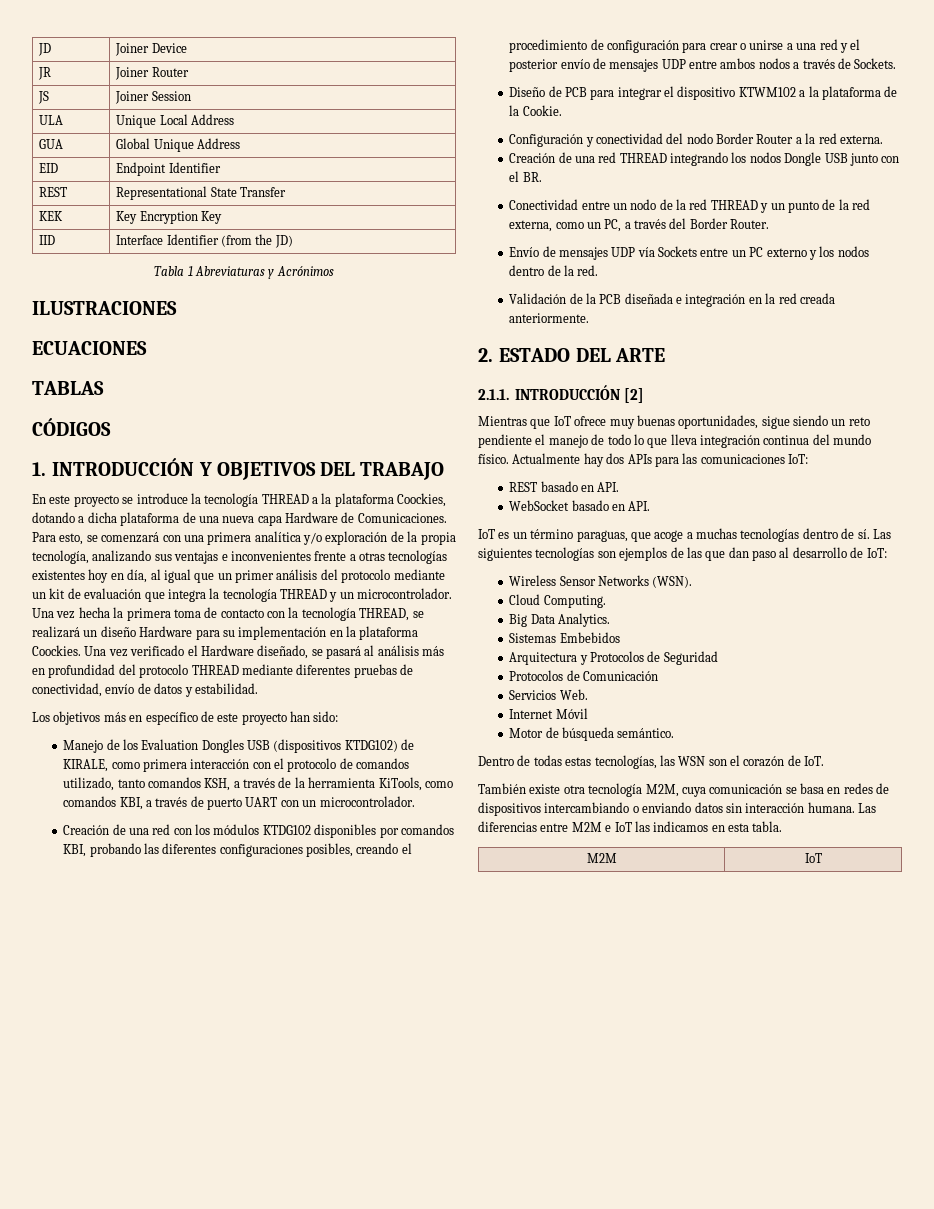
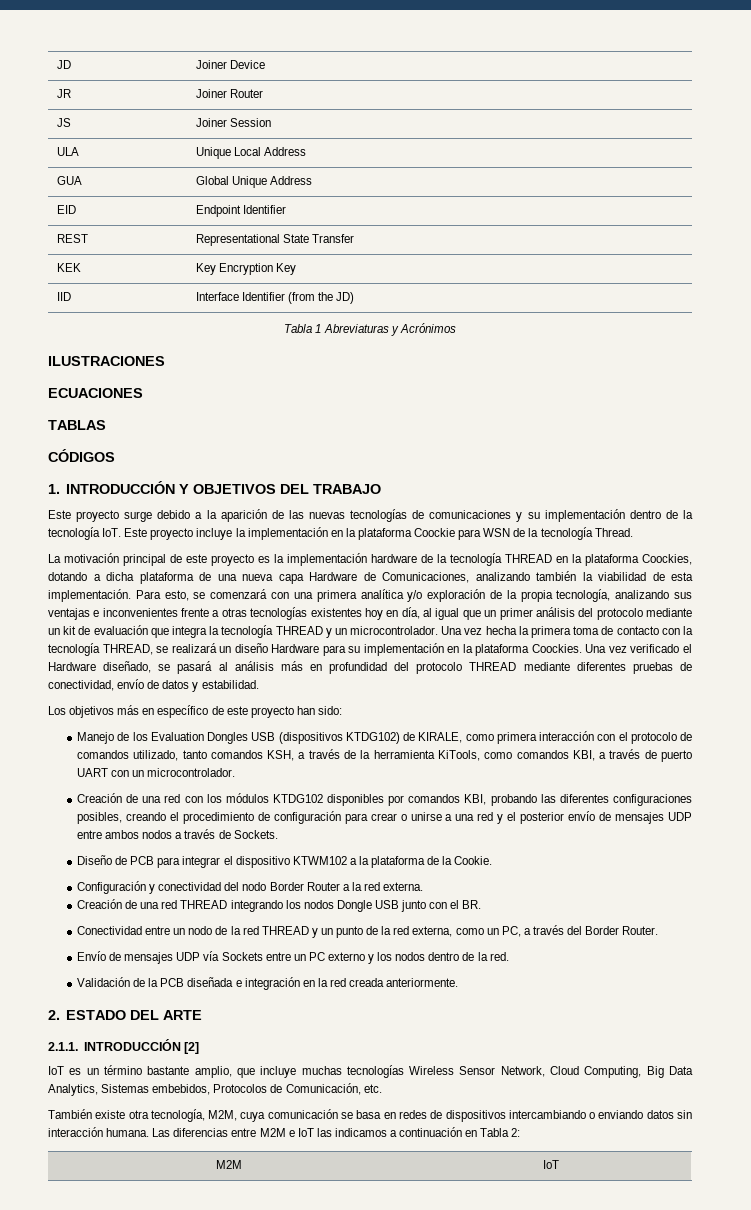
[32,493,318,507] En este proyecto se introduce la tecnología THREAD a -> [48,509,693,522] [48,527,633,540] [48,553,568,566] Este proyecto surge debido a la aparición de las nuevas tecnologías de comunicaciones y su implementación dentro de la tecnología IoT. Este proyecto incluye la implementación en la plataforma Coockie para WSN de la tecnología Thread. // La motivación principal de este proyecto es la implementación hardware de la tecnología THREAD en
[357,513,447,523] Comunicaciones. -> [382,571,693,583] [48,589,131,602] Comunicaciones, analizando también la viabilidad de esta implementación.
[478,415,870,429] [478,434,872,448] [478,453,808,467] [509,481,620,492] [509,500,651,511] [478,528,891,542] [478,547,887,561] [509,575,693,588] [509,594,606,608] [509,613,610,627] [509,632,620,643] [509,651,718,665] [509,670,658,681] [509,689,588,700] [509,708,588,719] [509,727,675,741] [478,755,825,769] Mientras que IoT ofrece muy buenas oportunidades, sigue siendo un reto pendiente el manejo de todo lo que lleva integración continua del mundo físico. Actualmente hay dos APIs para las comunicaciones IoT: // REST basado en API. // WebSocket basado en API. // IoT es un término paraguas, que acoge a muchas tecnologías dentro de sí. Las siguientes tecnologías son ejemplos de las que dan paso al desarrollo de IoT: // Wireless Sensor Networks (WSN). // Cloud Computing. // Big Data Analytics. // Sistemas Embebidos // Arquitectura y Protocolos de Seguridad // Protocolos de Comunicación // Servicios Web. // Internet Móvil // Motor de búsqueda semántico. // Dentro de todas estas tecnologías, las WSN son el corazón de IoT. -> [48,1065,693,1078] [48,1083,382,1096] IoT es un término bastante amplio, que incluye muchas tecnologías Wireless Sensor Network, Cloud Computing, Big Data Analytics, Sistemas embebidos, Protocolos de Comunicación, etc.
[588,783,643,797] tecnología -> [150,1109,205,1122] tecnología,
[711,821,783,832] en esta tabla. -> [390,1127,521,1137] a continuación en Tabla 2:

